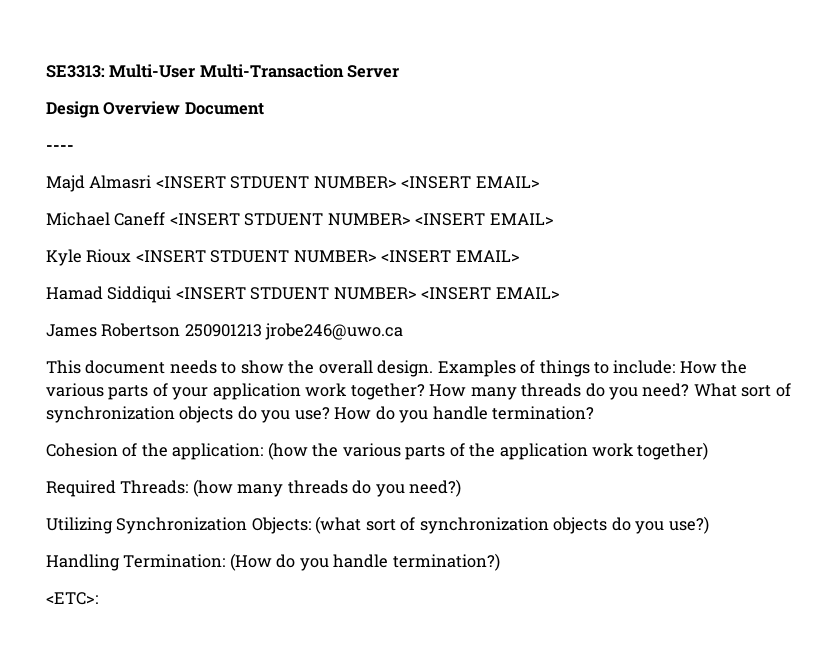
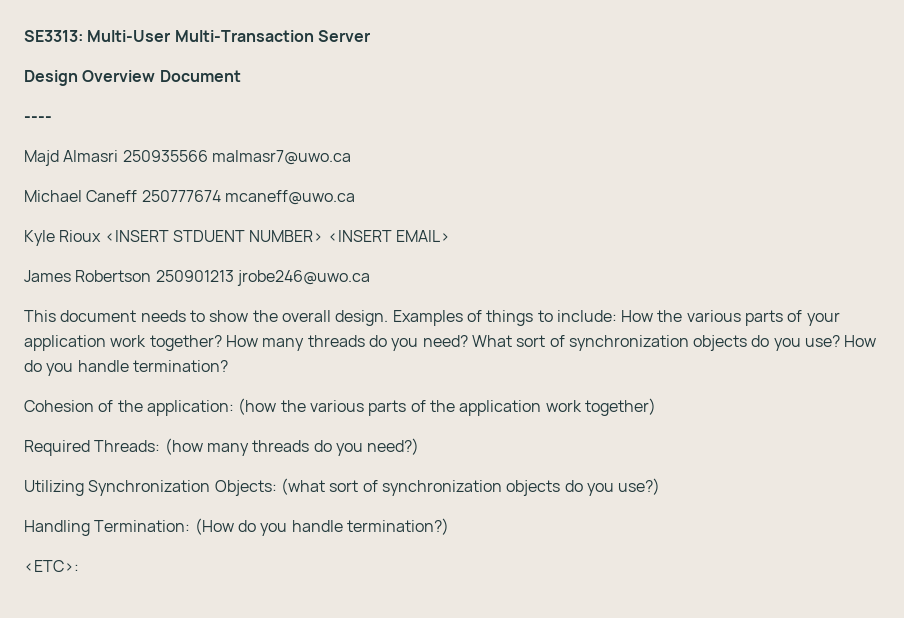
[155,176,540,189] [46,212,554,226] <INSERT STDUENT NUMBER> <INSERT EMAIL> // Michael Caneff <INSERT STDUENT NUMBER> <INSERT EMAIL> -> [122,150,351,165] [24,190,355,205] 250935566 malmasr7@uwo.ca // Michael Caneff 250777674 mcaneff@uwo.ca
[46,286,560,303] // Hamad Siddiqui <INSERT STDUENT NUMBER> <INSERT EMAIL> -> (450, 236) none

